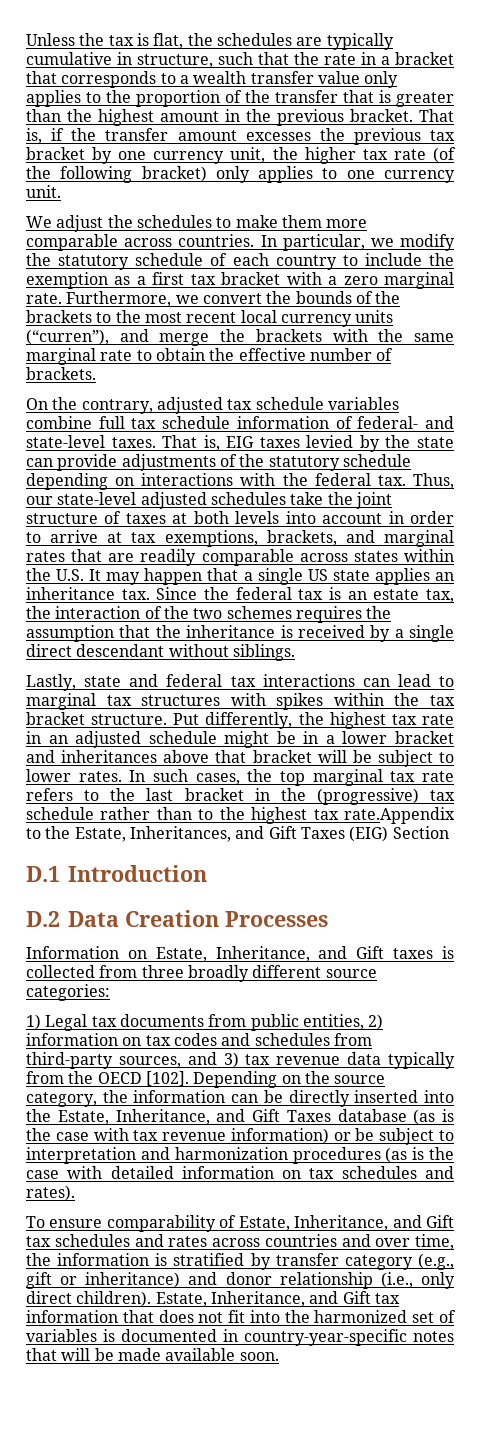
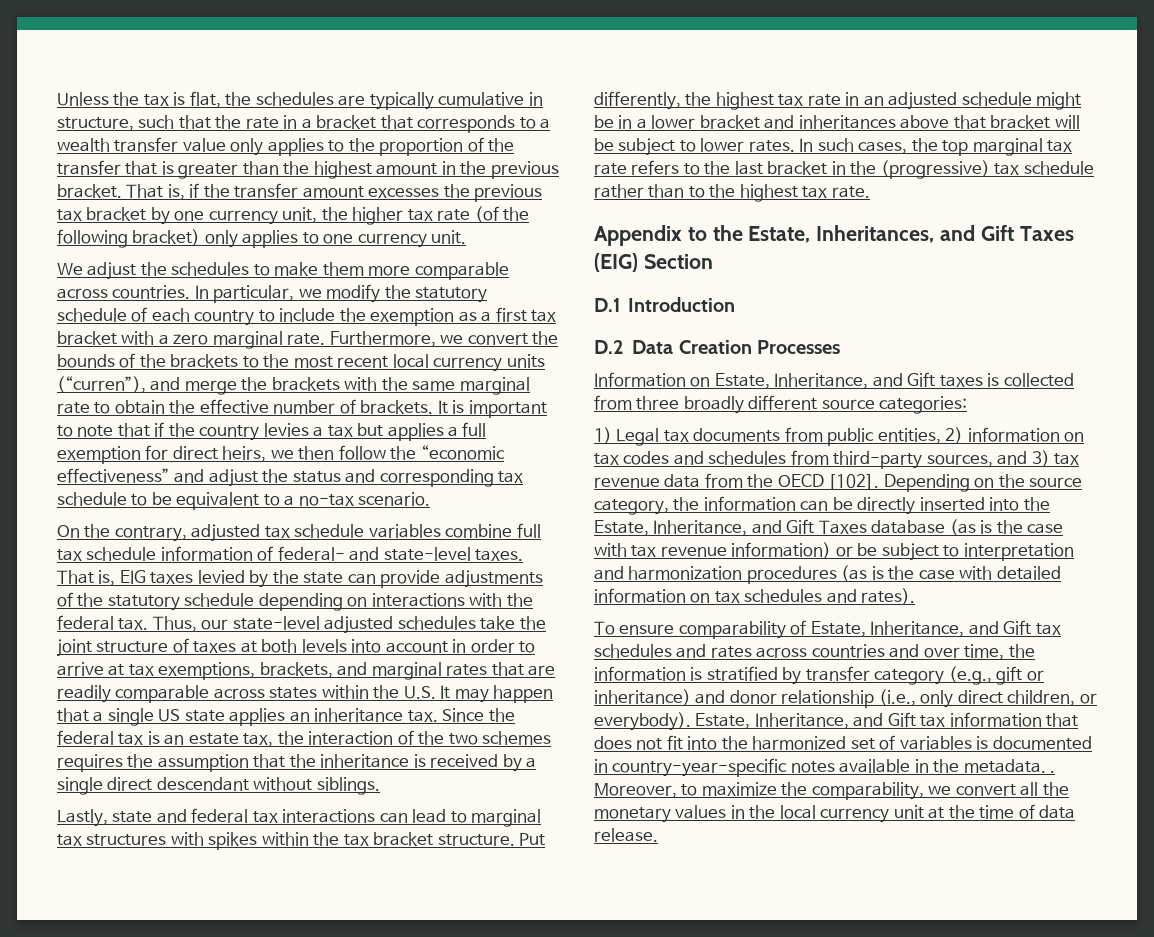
(96, 373) none -> [437,400,547,418] [57,422,487,441] [57,445,505,464] [57,468,524,487] [57,492,431,510] It is important to note that if the country levies a tax but applies a full exemption for direct heirs, we then follow the “economic effectiveness” and adjust the status and corresponding tax schedule to be equivalent to a no-tax scenario.
[344,807,455,824] rate.Appendix -> [831,186,870,198] [594,225,682,246] rate. // Appendix
[388,1052,455,1069] typically -> (701, 481) none
[76,1291,152,1307] children). -> [1007,690,1097,706] [594,712,691,731] children, or everybody).
[26,1348,279,1361] that will be made available soon. -> [839,759,1056,773] [594,782,1069,800] [594,804,1076,823] [594,828,658,842] available in the metadata. . Moreover, to maximize the comparability, we convert all the monetary values in the local currency unit at the time of data release.

